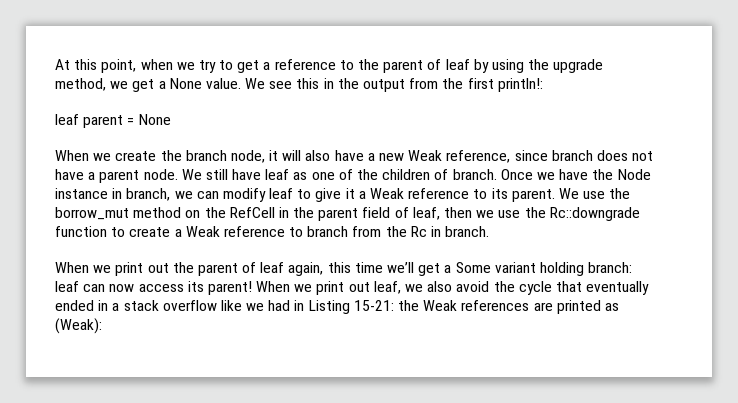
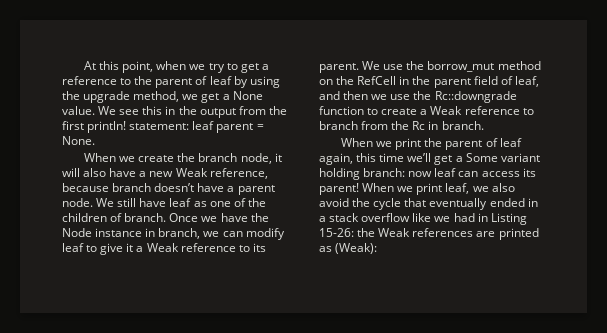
[497,78,543,92] println!: // -> [87,121,190,133] println! statement:
[127,114,171,125] = None -> [256,124,264,130] [62,136,95,145] = None.
[514,150,654,161] since branch does not -> [62,183,195,192] because branch doesn’t
(440, 213) none -> [319,91,340,100] and
[147,263,169,273] out -> (422, 144) none
(633, 267) none -> [408,171,433,177] now
[109,284,135,292] now -> (479, 174) none
[348,282,370,292] out -> (443, 189) none
[353,300,394,311] 15-21: -> [319,228,354,237] 15-26:

